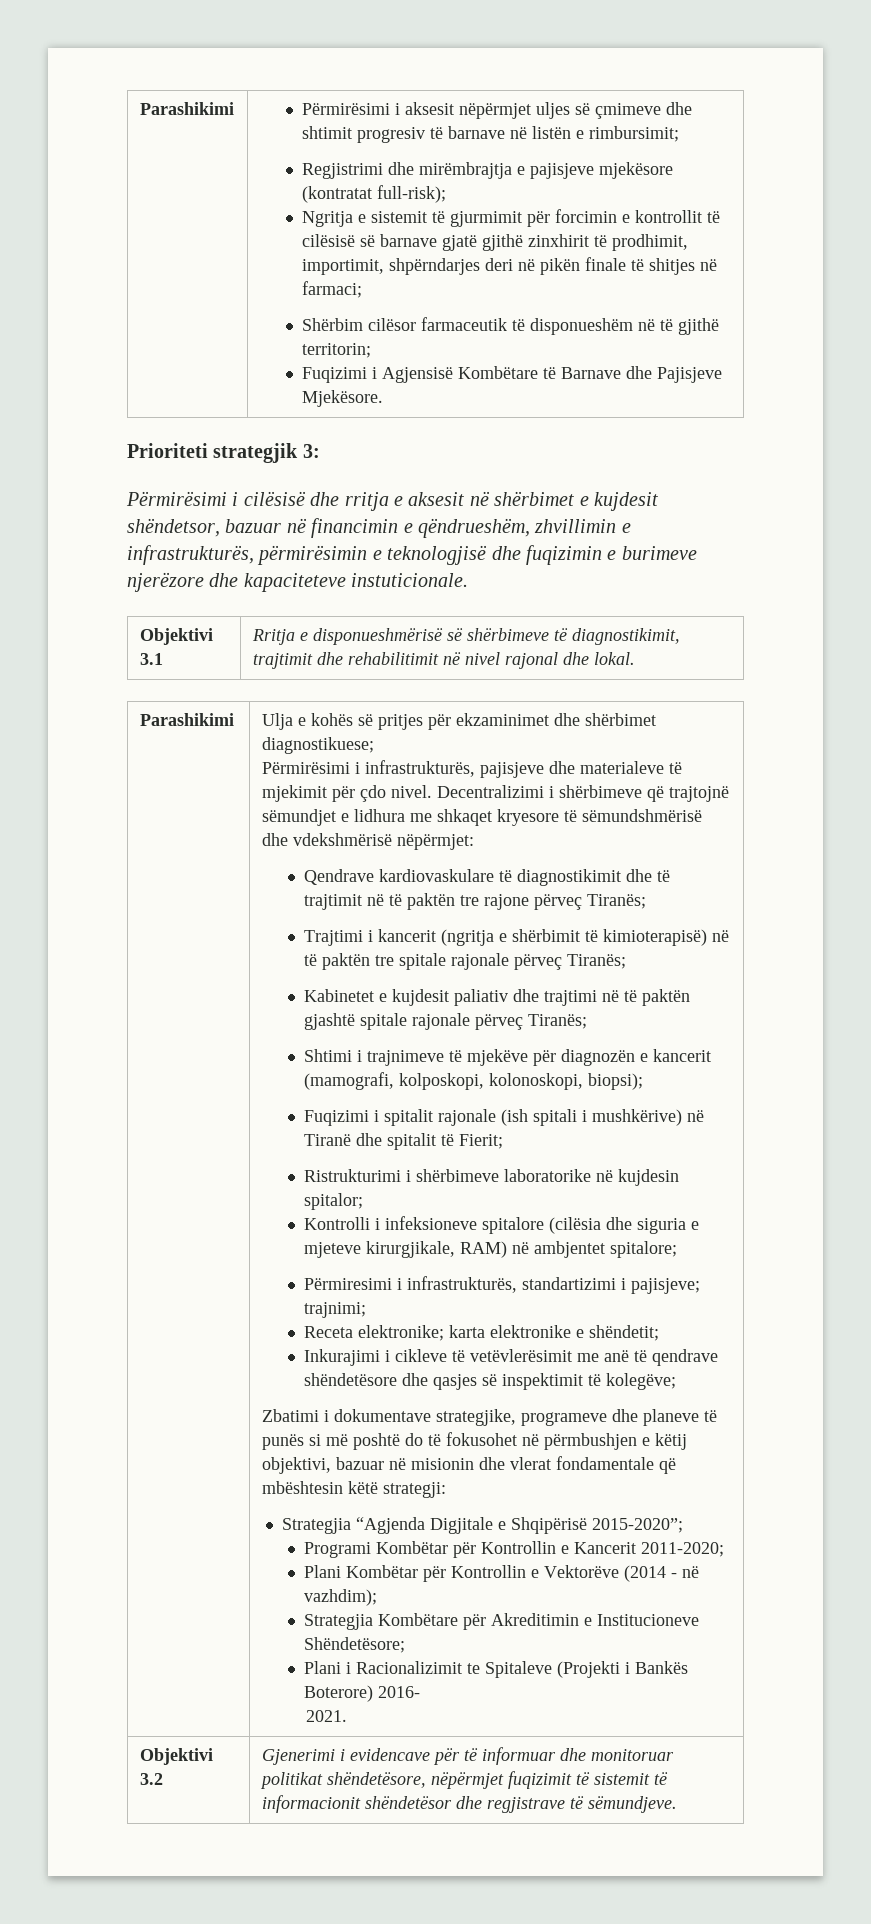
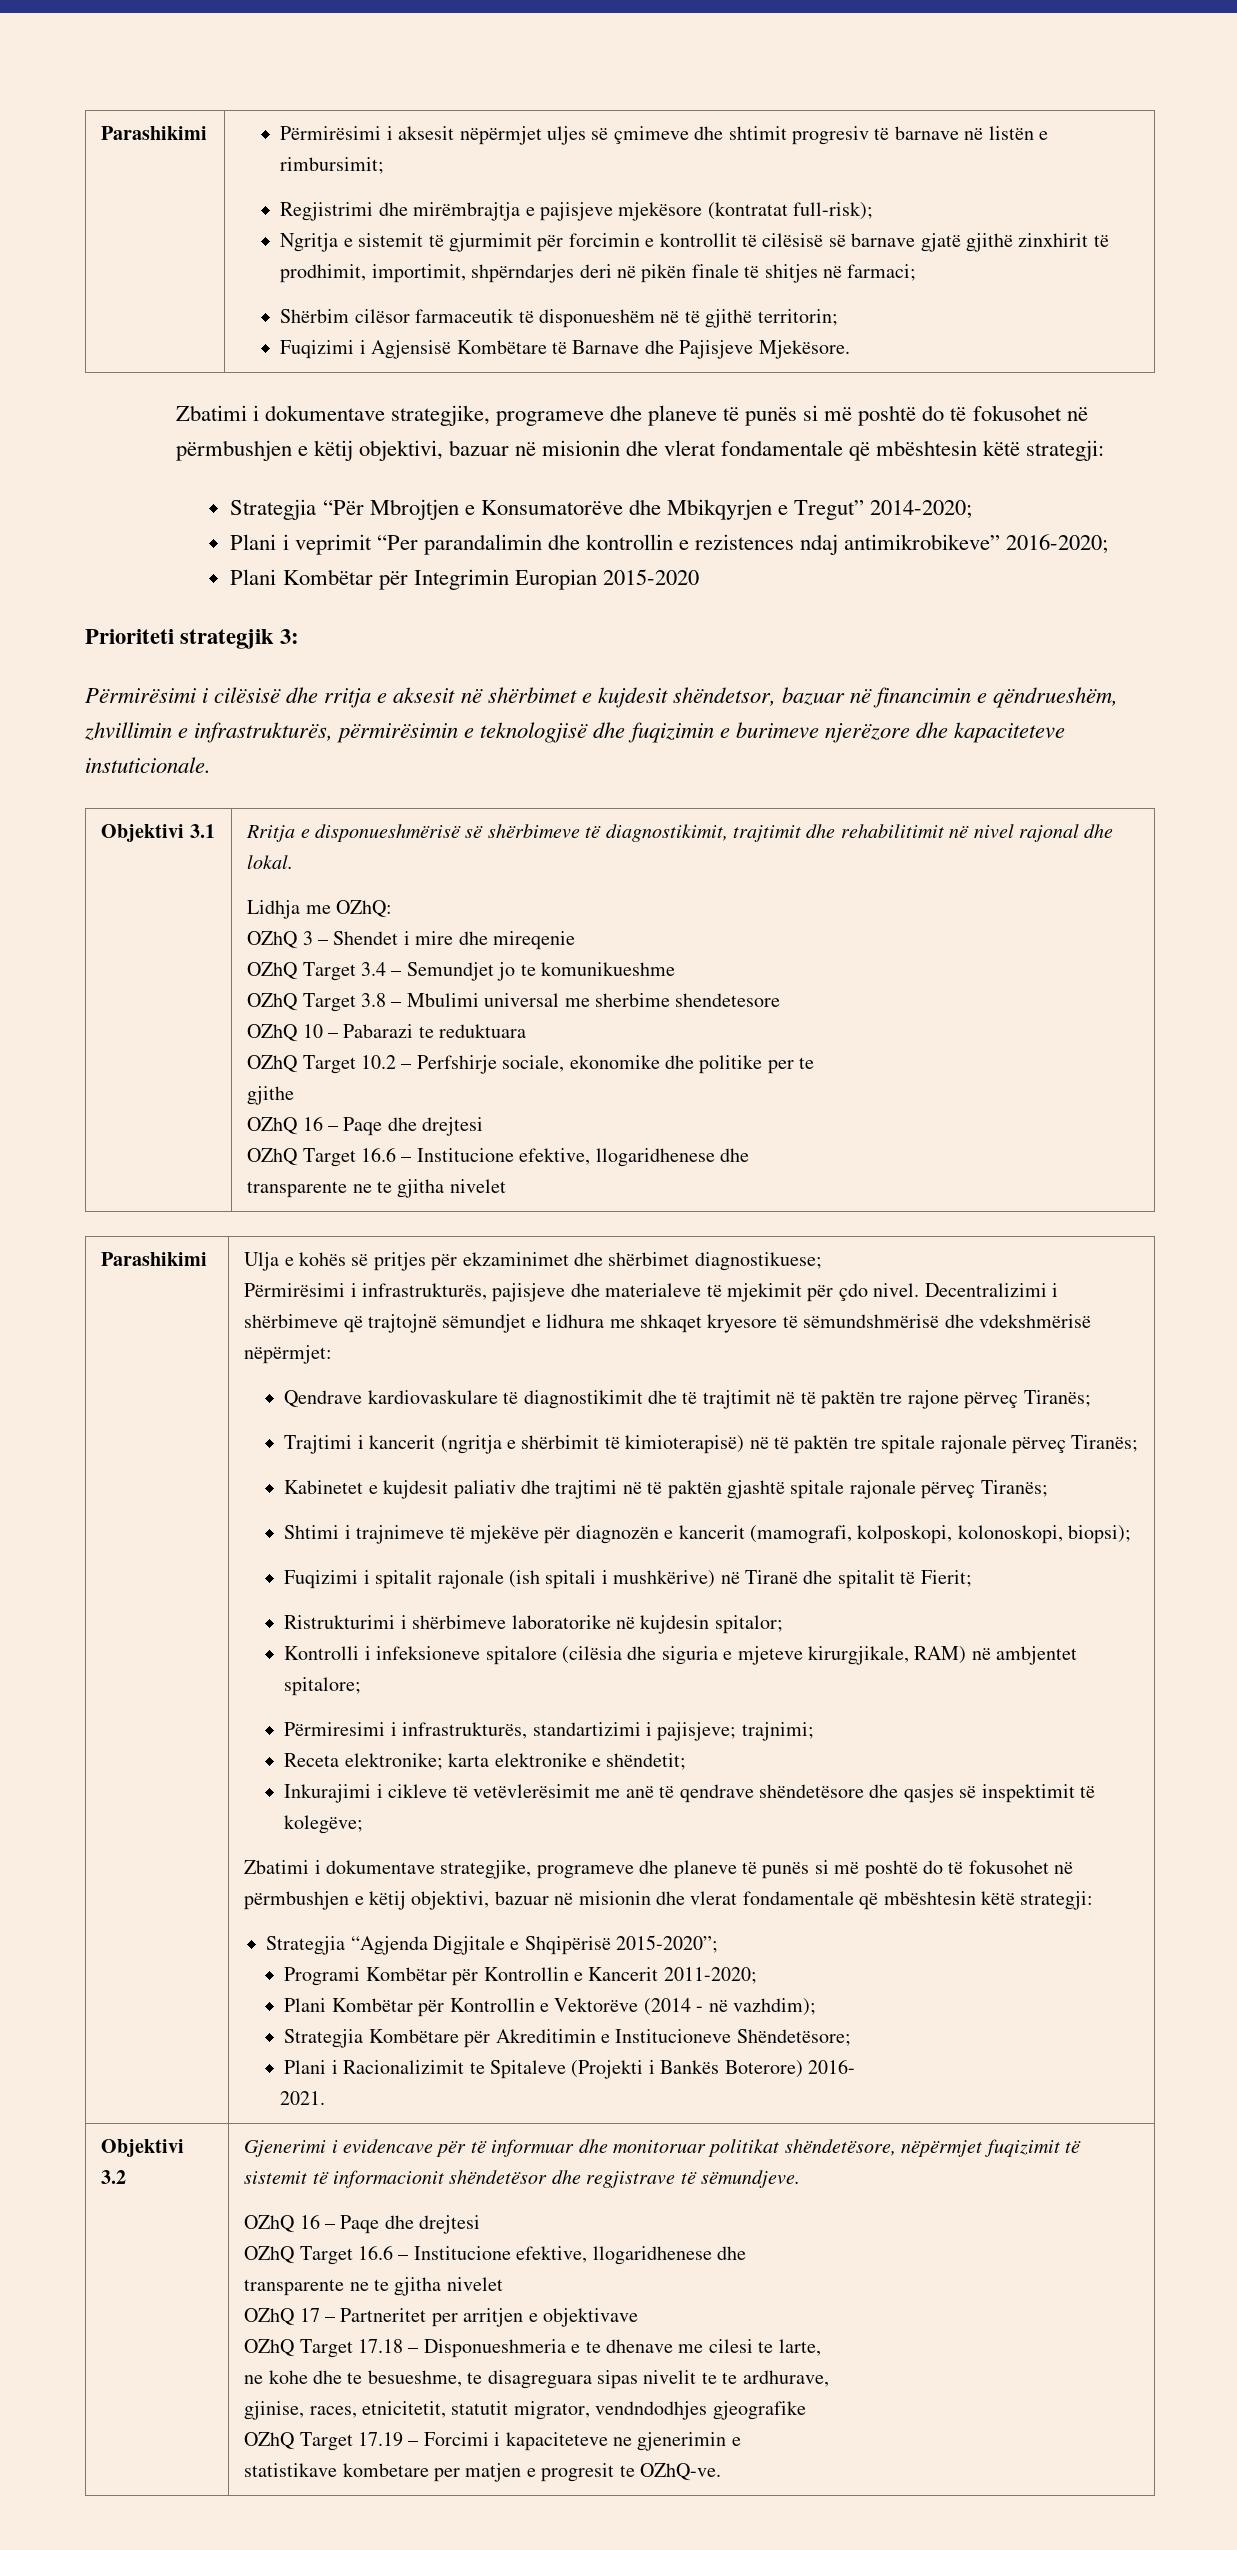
(383, 398) none -> [175,405,1088,426] [175,440,1105,461] [230,499,973,520] [230,534,1109,555] [230,569,699,590] // Zbatimi i dokumentave strategjike, programeve dhe planeve të punës si më poshtë do të fokusohet në përmbushjen e këtij objektivi, bazuar në misionin dhe vlerat fondamentale që mbështesin këtë strategji: // Strategjia “Për Mbrojtjen e Konsumatorëve dhe Mbikqyrjen e Tregut” 2014-2020; // Plani i veprimit “Per parandalimin dhe kontrollin e rezistences ndaj antimikrobikeve” 2016-2020; // Plani Kombëtar për Integrimin Europian 2015-2020
(635, 658) none -> [247,900,393,919] [247,931,576,950] [247,962,676,981] [247,993,781,1012] [247,1024,527,1042] [247,1055,815,1074] [247,1086,295,1105] [247,1116,484,1136] [247,1147,750,1167] [247,1179,506,1198] // Lidhja me OZhQ: // OZhQ 3 – Shendet i mire dhe mireqenie // OZhQ Target 3.4 – Semundjet jo te komunikueshme // OZhQ Target 3.8 – Mbulimi universal me sherbime shendetesore // OZhQ 10 – Pabarazi te reduktuara // OZhQ Target 10.2 – Perfshirje sociale, ekonomike dhe politike per te // gjithe // OZhQ 16 – Paqe dhe drejtesi // OZhQ Target 16.6 – Institucione efektive, llogaridhenese dhe // transparente ne te gjitha nivelet
(677, 1804) none -> [244,2214,481,2234] [244,2245,747,2265] [244,2277,503,2296] [244,2308,639,2327] [244,2339,821,2358] [244,2370,829,2389] [244,2401,806,2420] [244,2432,741,2451] [244,2463,722,2482] // OZhQ 16 – Paqe dhe drejtesi // OZhQ Target 16.6 – Institucione efektive, llogaridhenese dhe // transparente ne te gjitha nivelet // OZhQ 17 – Partneritet per arritjen e objektivave // OZhQ Target 17.18 – Disponueshmeria e te dhenave me cilesi te larte, // ne kohe dhe te besueshme, te disagreguara sipas nivelit te te ardhurave, // gjinise, races, etnicitetit, statutit migrator, vendndodhjes gjeografike // OZhQ Target 17.19 – Forcimi i kapaciteteve ne gjenerimin e // statistikave kombetare per matjen e progresit te OZhQ-ve.

